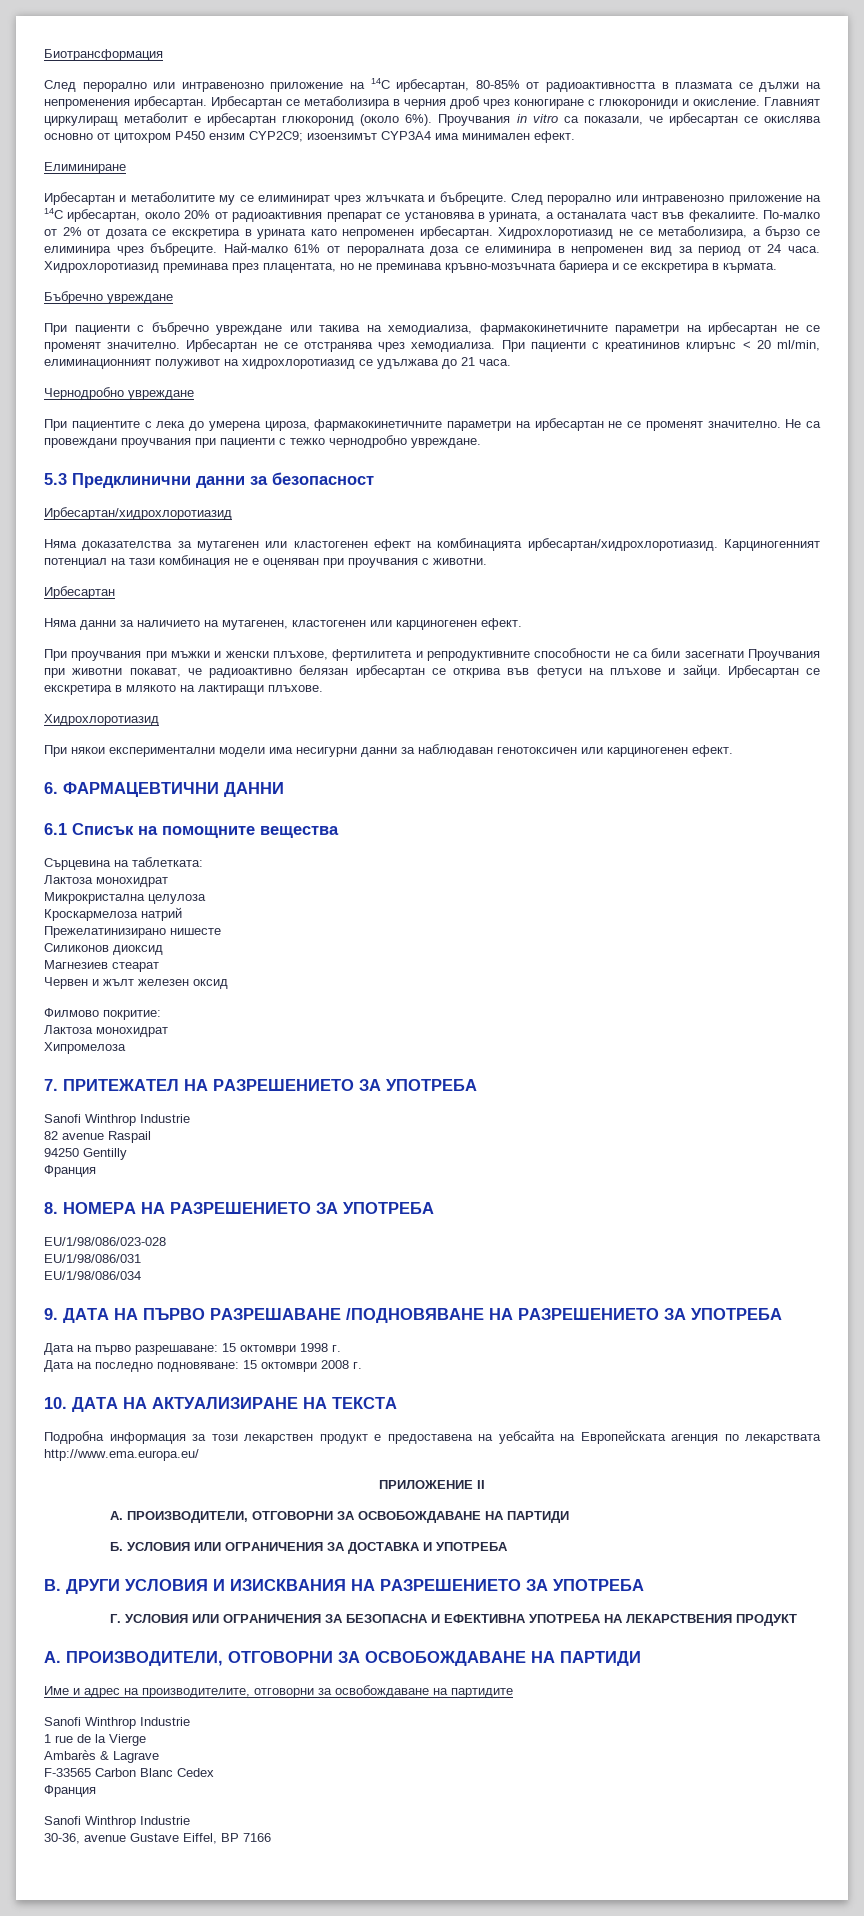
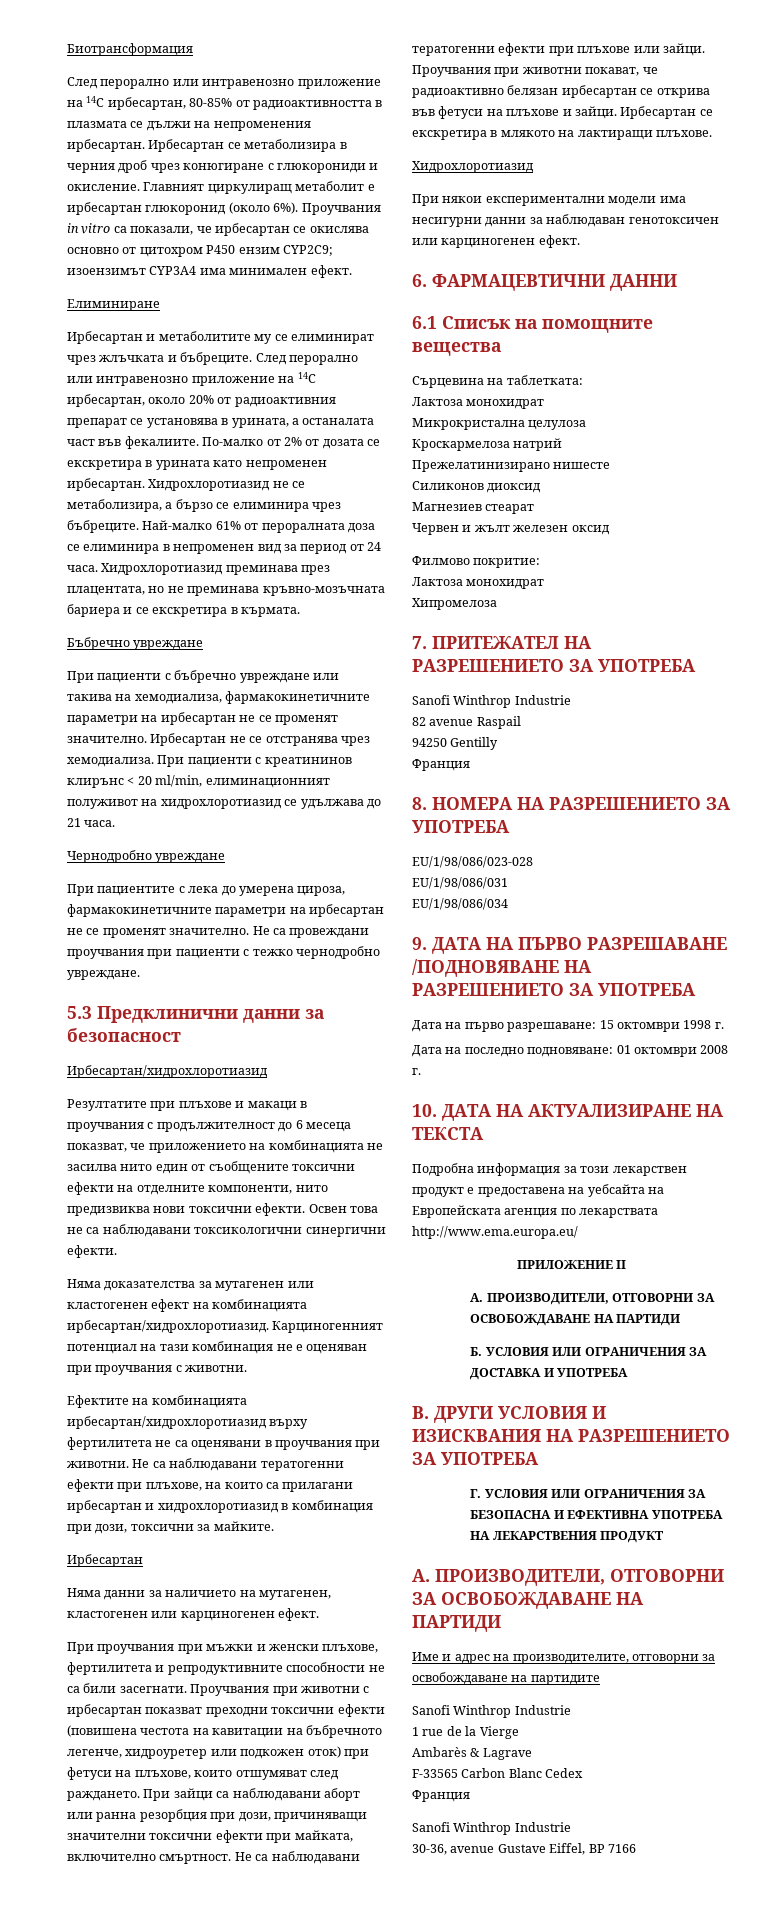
(232, 513) none -> [67,1099,307,1111] [67,1120,351,1132] [67,1140,383,1153] [67,1161,355,1174] [67,1182,328,1195] [67,1203,378,1216] [67,1224,386,1237] [67,1245,117,1258] // Резултатите при плъхове и макаци в проучвания с продължителност до 6 месеца показват, че приложението на комбинацията не засилва нито един от съобщените токсични ефекти на отделните компоненти, нито предизвиква нови токсични ефекти. Освен това не са наблюдавани токсикологични синергични ефекти.
(487, 561) none -> [67,1395,247,1408] [67,1416,309,1429] [67,1437,381,1450] [67,1458,344,1471] [67,1479,354,1492] [67,1500,373,1513] [67,1521,274,1534] // Ефектите на комбинацията ирбесартан/хидрохлоротиазид върху фертилитета не са оценявани в проучвания при животни. Не са наблюдавани тератогенни ефекти при плъхове, на които са прилагани ирбесартан и хидрохлоротиазид в комбинация при дози, токсични за майките.
[684,651,744,658] засегнати -> [119,1684,370,1696] [67,1704,385,1717] [67,1725,382,1738] [67,1746,369,1759] [67,1767,339,1780] [67,1788,360,1801] [67,1809,367,1822] [67,1830,353,1843] [67,1851,360,1864] [412,43,705,56] засегнати. Проучвания при животни с ирбесартан показват преходни токсични ефекти (повишена честота на кавитации на бъбречното легенче, хидроуретер или подкожен оток) при фетуси на плъхове, които отшумяват след раждането. При зайци са наблюдавани аборт или ранна резорбция при дози, причиняващи значителни токсични ефекти при майката, включително смъртност. Не са наблюдавани тератогенни ефекти при плъхове или зайци.
[243,1360,257,1369] 15 -> [616,1045,631,1054] 01

